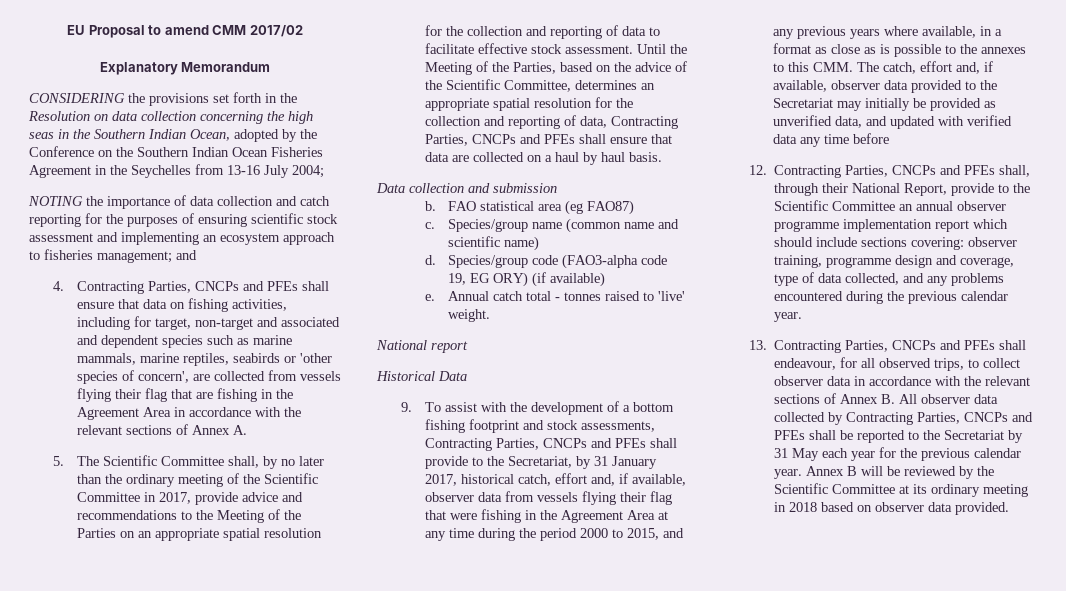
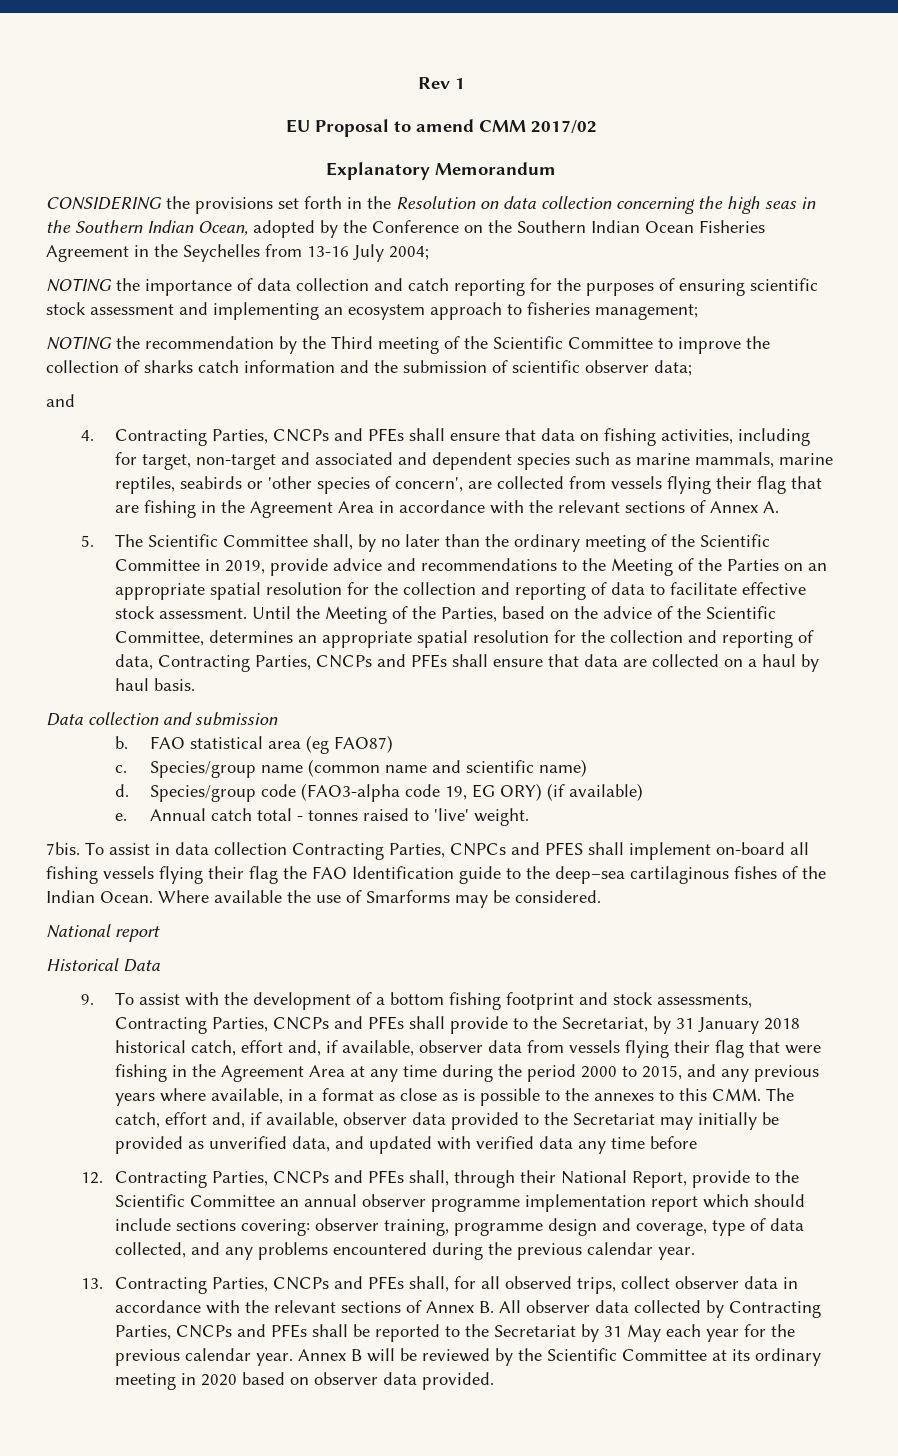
(67, 30) none -> [417,77,465,89] Rev 1 //
(172, 257) none -> [46,336,770,354] [46,360,692,376] // NOTING the recommendation by the Third meeting of the Scientific Committee to improve the collection of sharks catch information and the submission of scientific observer data; //
[158,492,191,504] 2017, -> [225,560,266,574] 2019,
(491, 315) none -> [46,842,809,860] [46,866,826,884] [46,890,601,908] // 7bis. To assist in data collection Contracting Parties, CNPCs and PFES shall implement on-board all fishing vessels flying their flag the FAO Identification guide to the deep–sea cartilaginous fishes of the Indian Ocean. Where available the use of Smarforms may be considered.
[424,474,457,486] 2017, -> [764,1018,801,1030] 2018
[999,340,1027,350] [774,358,837,370] shall endeavour, -> [409,1276,450,1292] shall,
[968,359,980,368] to -> (617, 1285) none
[789,502,818,512] 2018 -> [201,1374,238,1386] 2020

